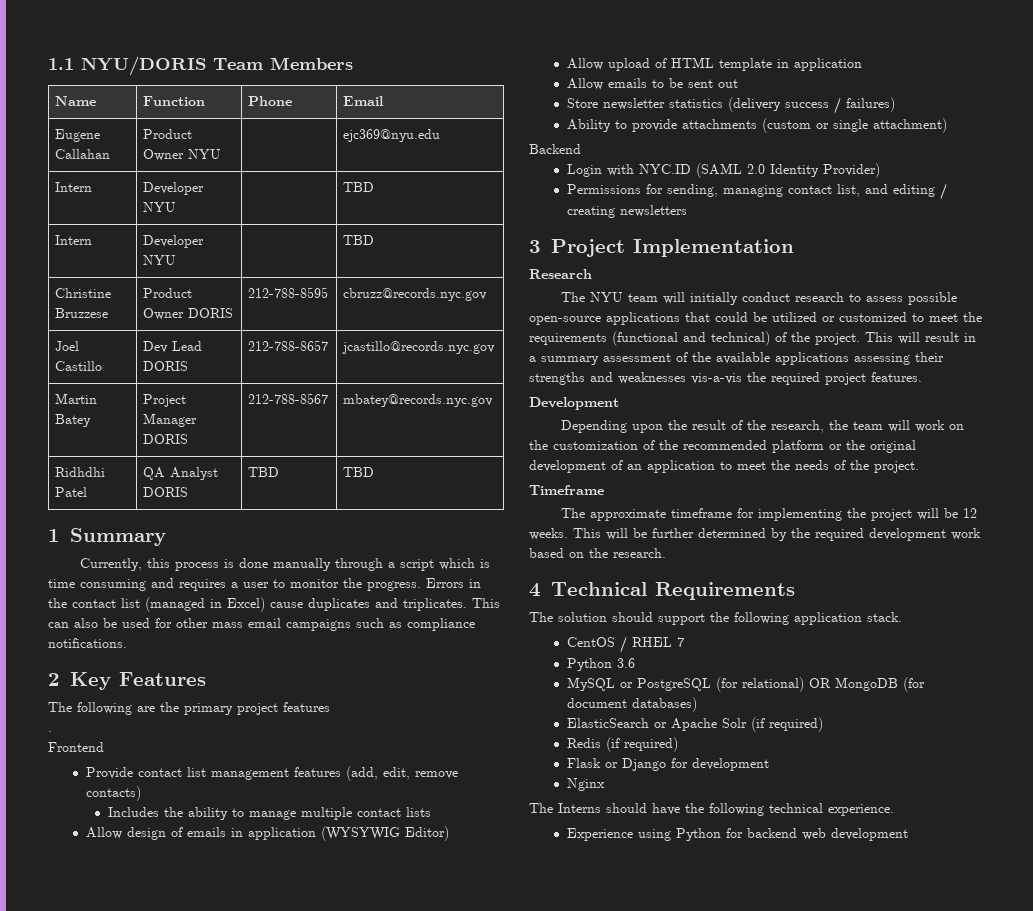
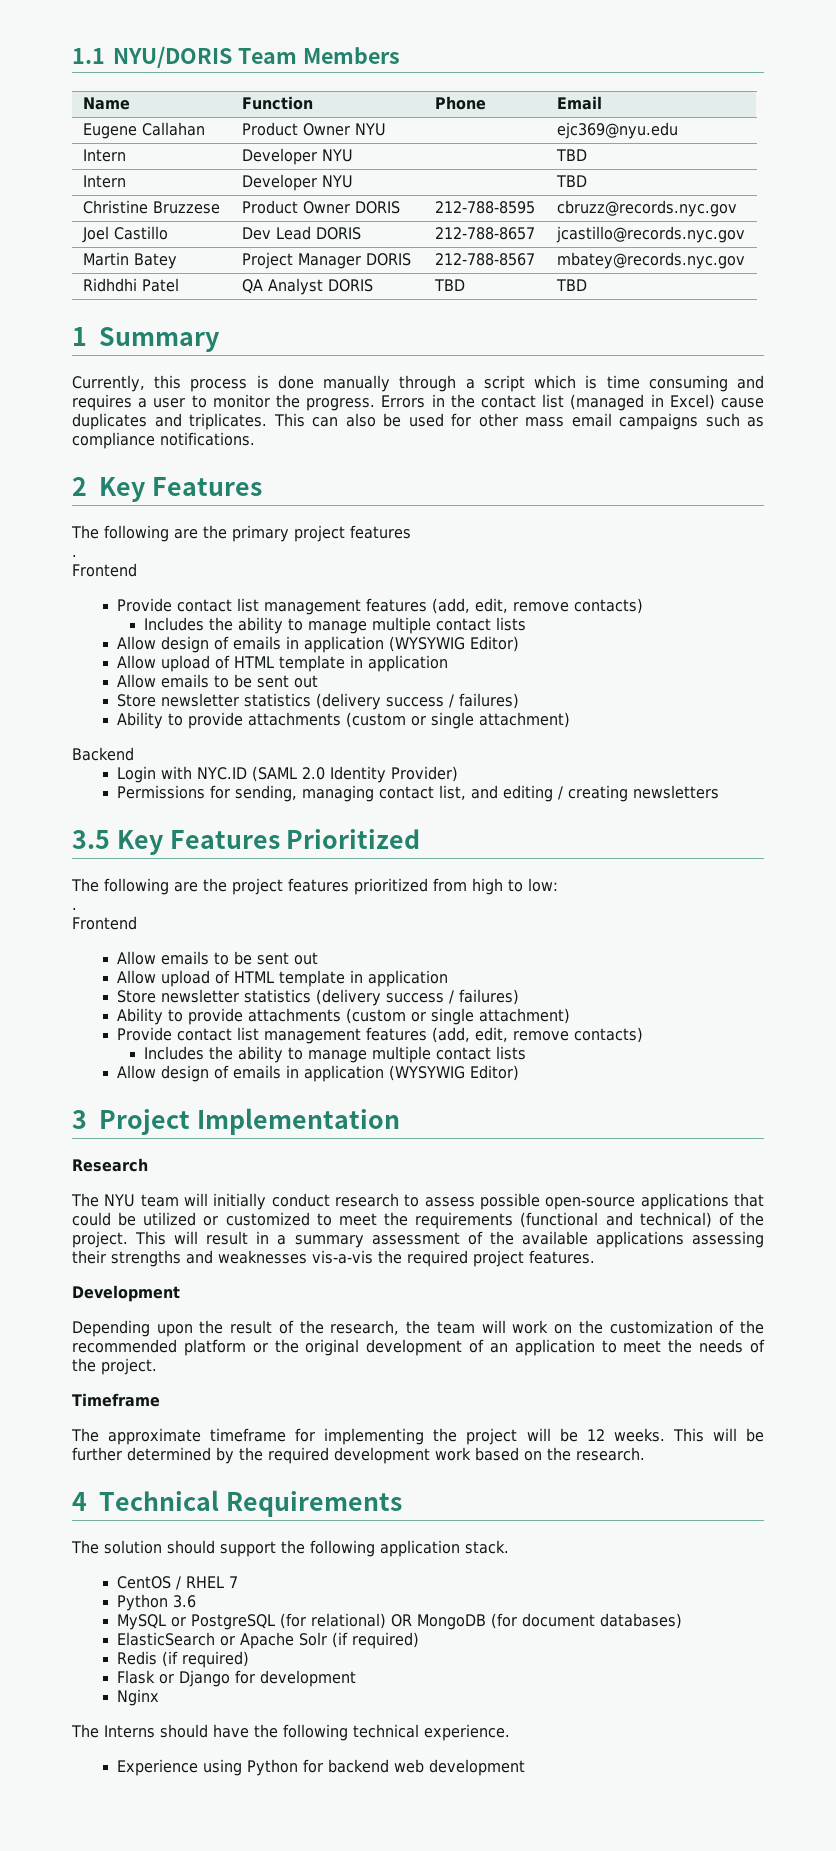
(687, 211) none -> [72,829,421,855] [71,878,558,895] [72,908,77,910] [72,916,137,930] [116,951,318,965] [116,970,448,987] [116,989,519,1006] [116,1008,570,1025] [116,1027,643,1044] [144,1046,527,1063] [116,1065,519,1082] // 3.5 Key Features Prioritized // The following are the project features prioritized from high to low: // . // Frontend // Allow emails to be sent out // Allow upload of HTML template in application // Store newsletter statistics (delivery success / failures) // Ability to provide attachments (custom or single attachment) // Provide contact list management features (add, edit, remove contacts) // Includes the ability to manage multiple contact lists // Allow design of emails in application (WYSYWIG Editor)

